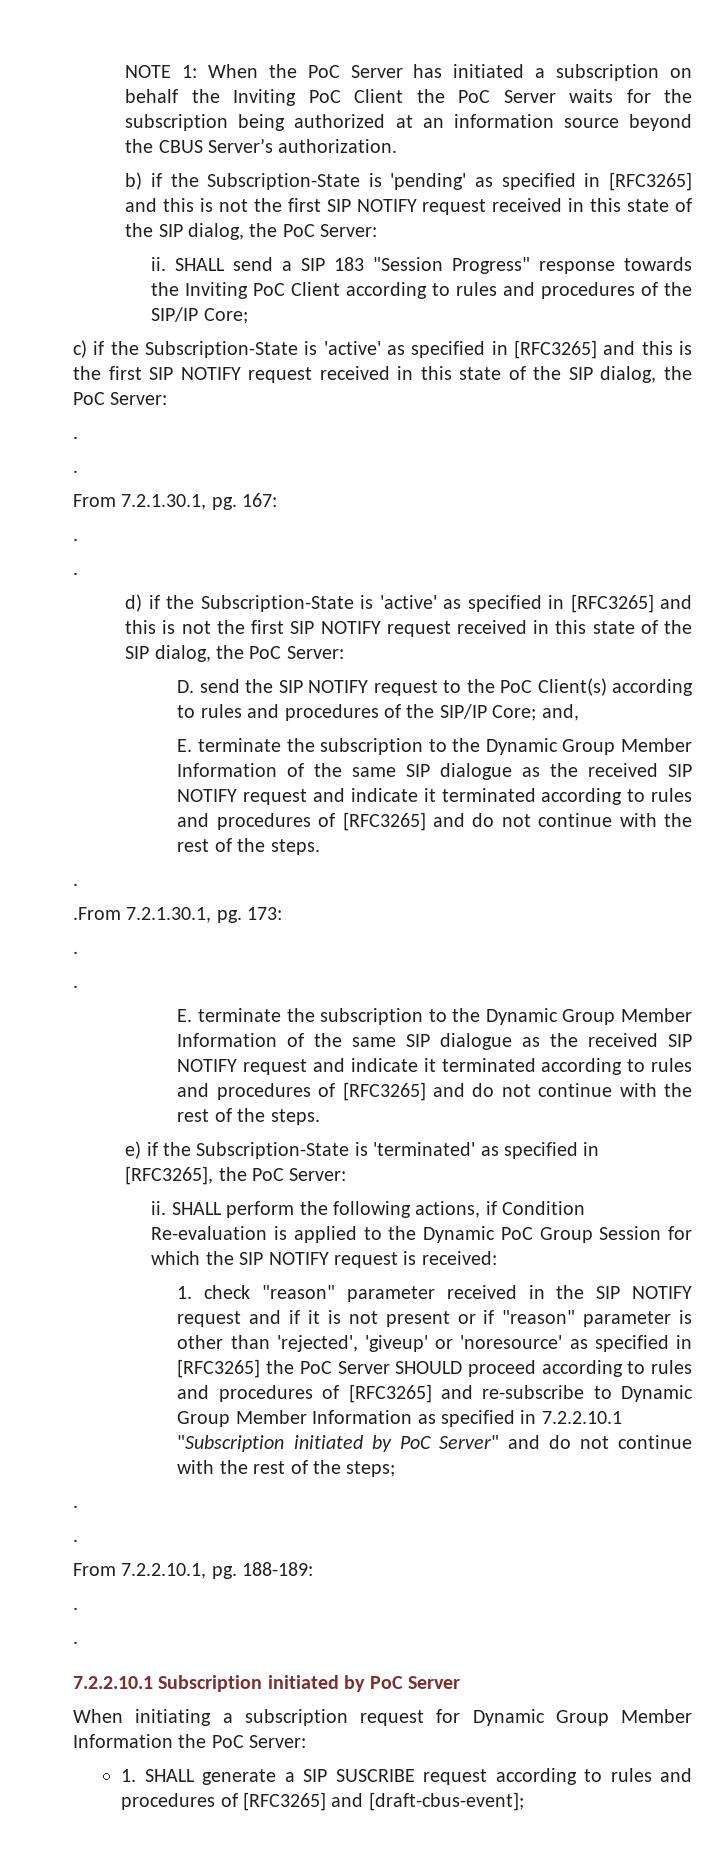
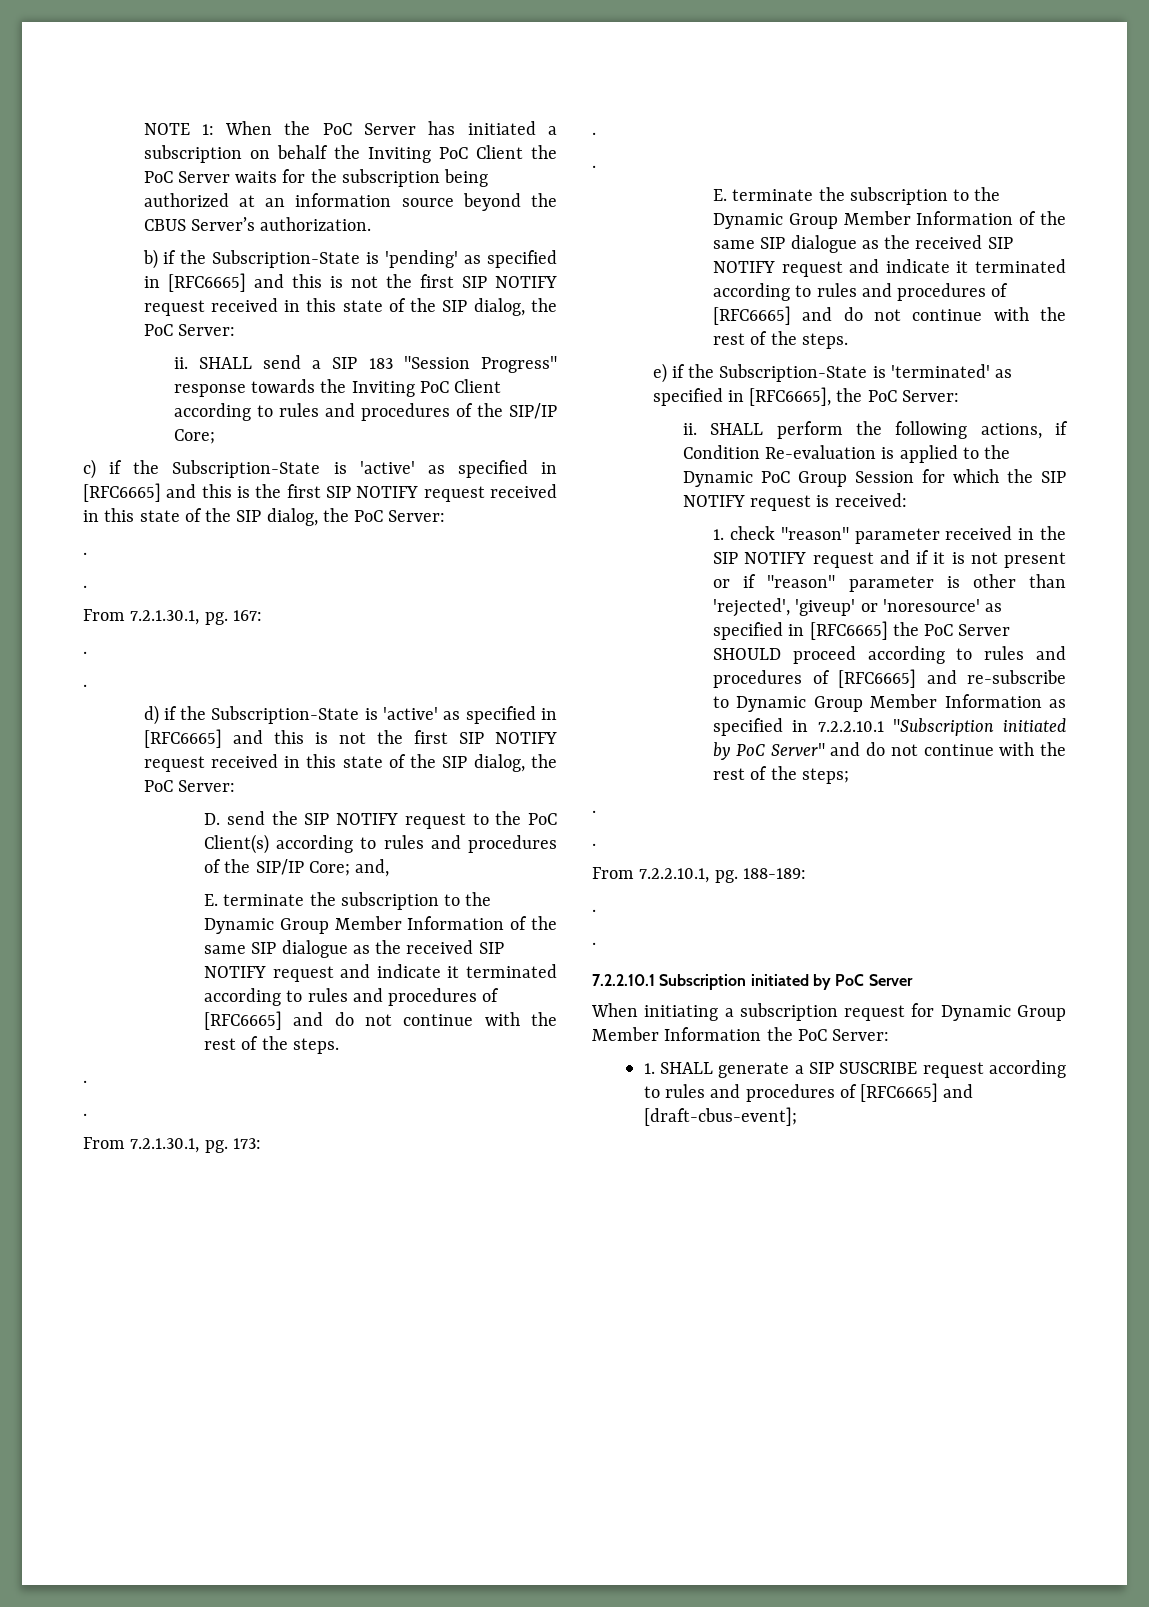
[609,172,692,191] [RFC3265] -> [167,273,246,292] [RFC6665]
[514,340,597,359] [RFC3265] -> [83,483,161,502] [RFC6665]
[570,594,654,613] [RFC3265] -> [143,729,222,748] [RFC6665]
[342,812,426,831] [RFC3265] -> [204,1011,283,1030] [RFC6665]
[73,907,121,920] .From -> [83,1113,87,1116] [83,1137,125,1149] . // From
[342,1082,426,1101] [RFC3265] -> [713,306,792,325] [RFC6665]
[125,1166,214,1185] [RFC3265], -> [749,387,832,406] [RFC6665],
[177,1359,261,1378] [RFC3265] -> [809,621,888,640] [RFC6665]
[348,1384,432,1403] [RFC3265] -> [838,669,917,688] [RFC6665]
[242,1792,326,1811] [RFC3265] -> [860,1083,939,1102] [RFC6665]

